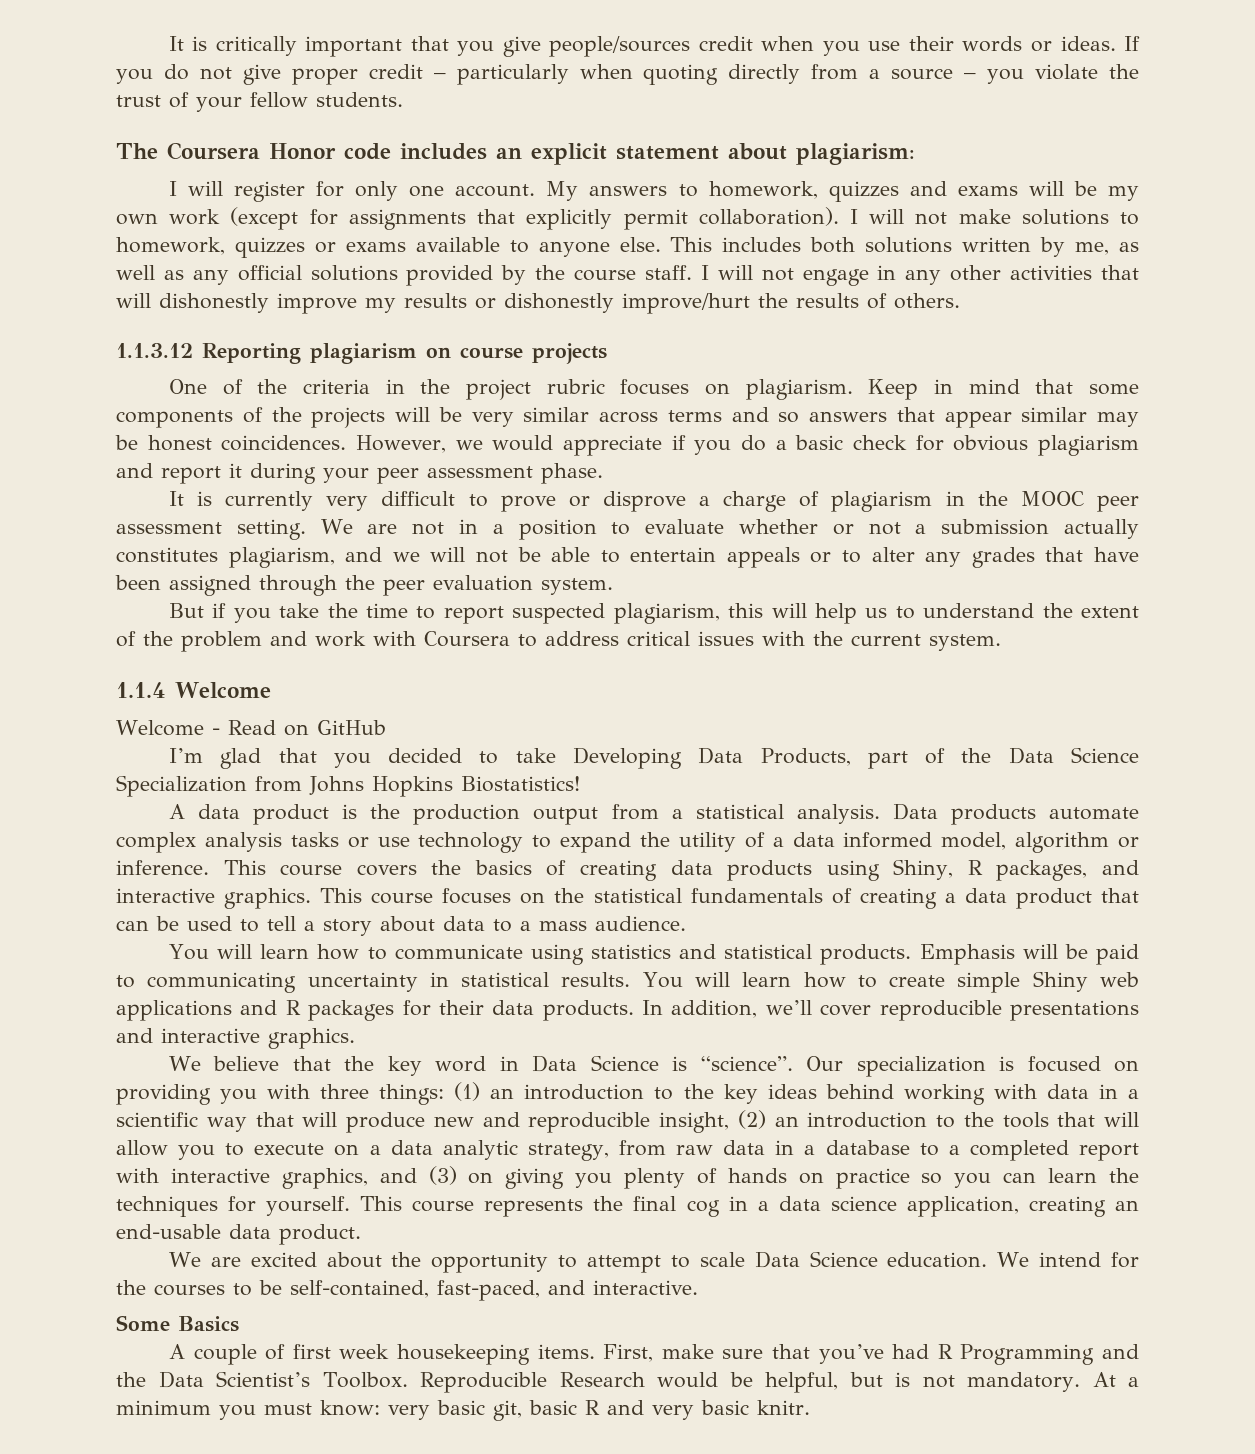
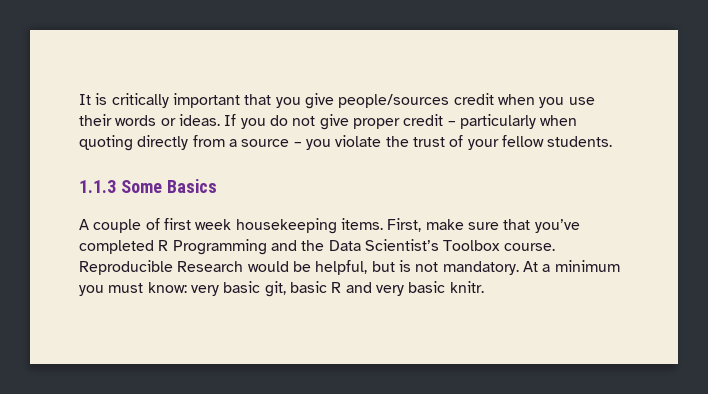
[116,142,915,165] [168,181,1139,202] [116,207,1139,230] [116,237,1139,258] [116,265,1140,286] [116,293,960,314] [116,343,607,364] [168,379,1139,400] [116,407,1139,428] [115,435,1139,456] [116,463,603,484] [168,491,1139,512] [116,519,1140,540] [116,547,1139,568] [115,575,613,596] [168,603,1140,624] [116,631,1001,652] [116,682,271,698] [116,720,386,736] [168,747,1139,769] [116,775,580,797] [168,803,1140,825] [116,832,1139,853] [116,859,1139,881] [116,888,1139,909] [116,916,686,936] [168,944,1139,965] [116,971,1140,993] [116,1000,1139,1021] [116,1028,355,1049] [168,1055,1140,1077] [116,1082,1139,1105] [116,1110,1139,1133] [116,1140,1139,1161] [116,1166,1139,1189] [116,1196,1140,1217] [116,1224,361,1245] [168,1251,1140,1273] [116,1280,698,1301] The Coursera Honor code includes an explicit statement about plagiarism: // I will register for only one account. My answers to homework, quizzes and exams will be my own work (except for assignments that explicitly permit collaboration). I will not make solutions to homework, quizzes or exams available to anyone else. This includes both solutions written by me, as well as any official solutions provided by the course staff. I will not engage in any other activities that will dishonestly improve my results or dishonestly improve/hurt the results of others. // 1.1.3.12 Reporting plagiarism on course projects // One of the criteria in the project rubric focuses on plagiarism. Keep in mind that some components of the projects will be very similar across terms and so answers that appear similar may be honest coincidences. However, we would appreciate if you do a basic check for obvious plagiarism and report it during your peer assessment phase. // It is currently very difficult to prove or disprove a charge of plagiarism in the MOOC peer assessment setting. We are not in a position to evaluate whether or not a submission actually constitutes plagiarism, and we will not be able to entertain appeals or to alter any grades that have been assigned through the peer evaluation system. // But if you take the time to report suspected plagiarism, this will help us to understand the extent of the problem and work with Coursera to address critical issues with the current system. // 1.1.4 Welcome // Welcome - Read on GitHub // I’m glad that you decided to take Developing Data Products, part of the Data Science Specialization from Johns Hopkins Biostatistics! // A data product is the production output from a statistical analysis. Data products automate complex analysis tasks or use technology to expand the utility of a data informed model, algorithm or inference. This course covers the basics of creating data products using Shiny, R packages, and interactive graphics. This course focuses on the statistical fundamentals of creating a data product that can be used to tell a story about data to a mass audience. // You will learn how to communicate using statistics and statistical products. Emphasis will be paid to communicating uncertainty in statistical results. You will learn how to create simple Shiny web applications and R packages for their data products. In addition, we’ll cover reproducible presentations and interactive graphics. // We believe that the key word in Data Science is “science”. Our specialization is focused on providing you with three things: (1) an introduction to the key ideas behind working with data in a scientific way that will produce new and reproducible insight, (2) an introduction to the tools that will allow you to execute on a data analytic strategy, from raw data in a database to a completed report with interactive graphics, and (3) on giving you plenty of hands on practice so you can learn the techniques for yourself. This course represents the final cog in a data science application, creating an end-usable data product. // We are excited about the opportunity to attempt to scale Data Science education. We intend for the courses to be self-contained, fast-paced, and interactive. // -> [79,180,116,193] 1.1.3
[892,1344,930,1359] had -> [79,240,154,254] completed
[322,1372,408,1388] Toolbox. -> [443,240,555,251] Toolbox course.

